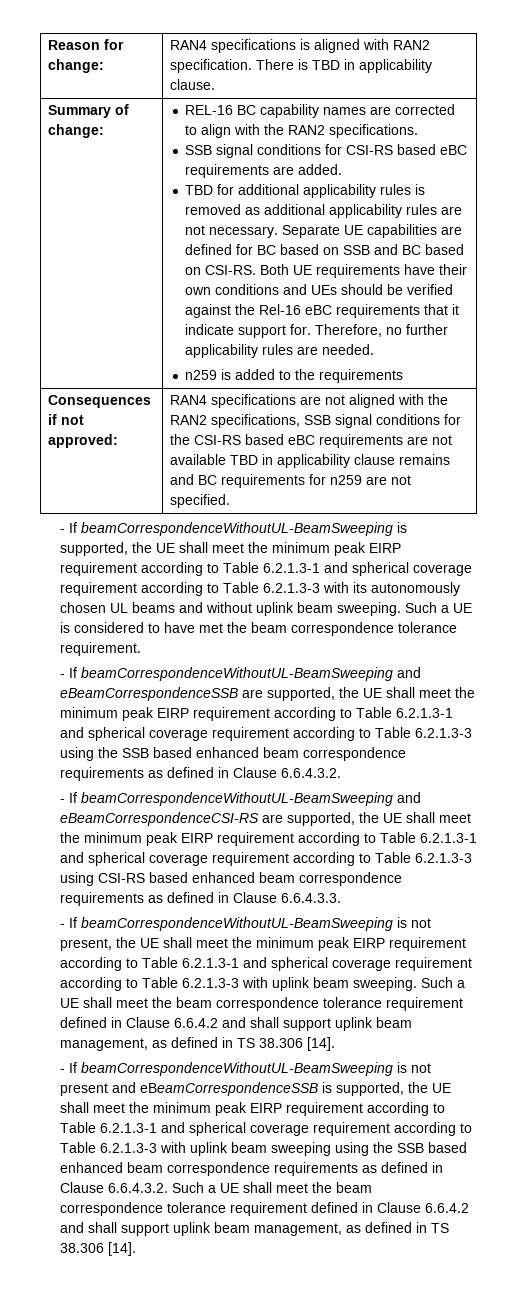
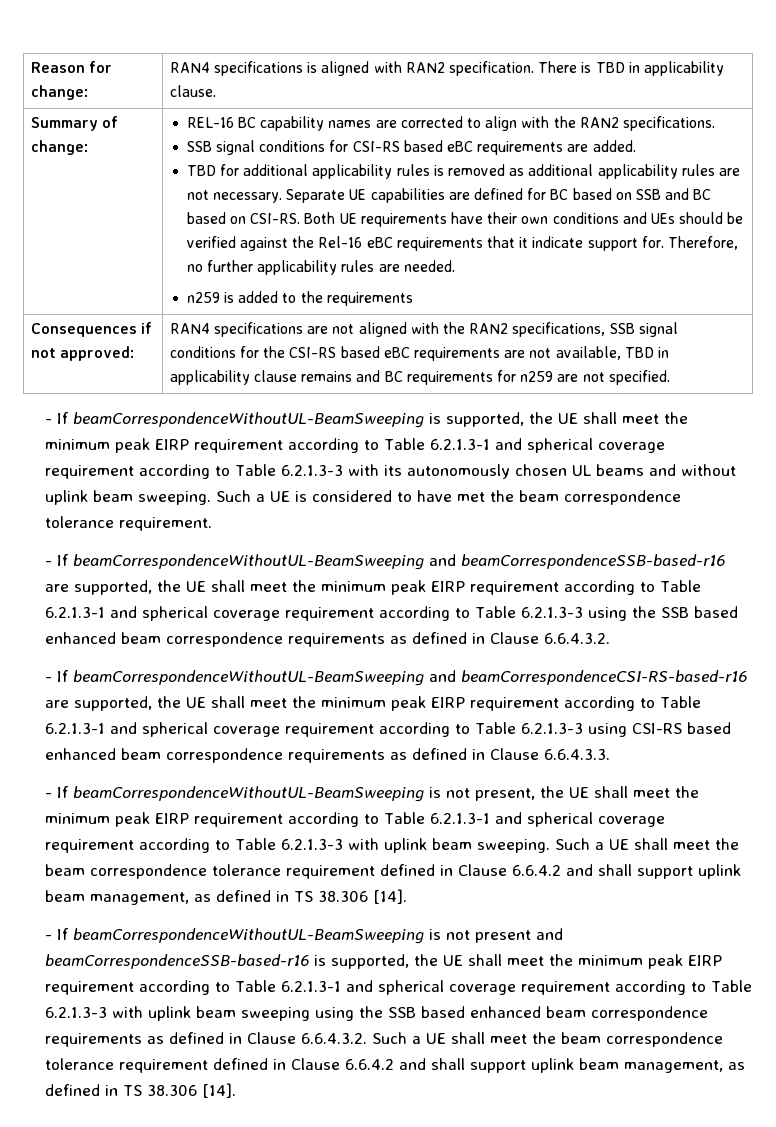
[169,454,226,465] available -> [555,346,621,360] available,
[59,687,238,701] eBeamCorrespondenceSSB -> [460,554,725,569] beamCorrespondenceSSB-based-r16
[59,812,259,826] eBeamCorrespondenceCSI-RS -> [460,670,747,685] beamCorrespondenceCSI-RS-based-r16
[139,1082,318,1096] eBeamCorrespondenceSSB -> [44,954,309,969] beamCorrespondenceSSB-based-r16

